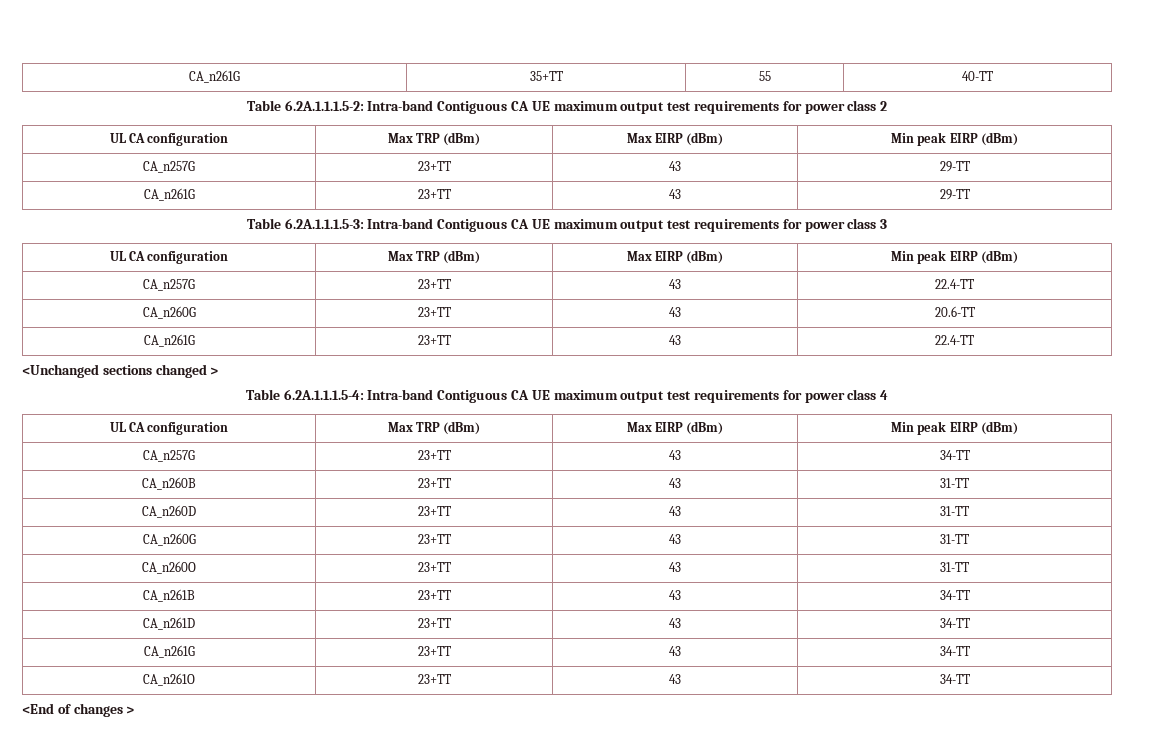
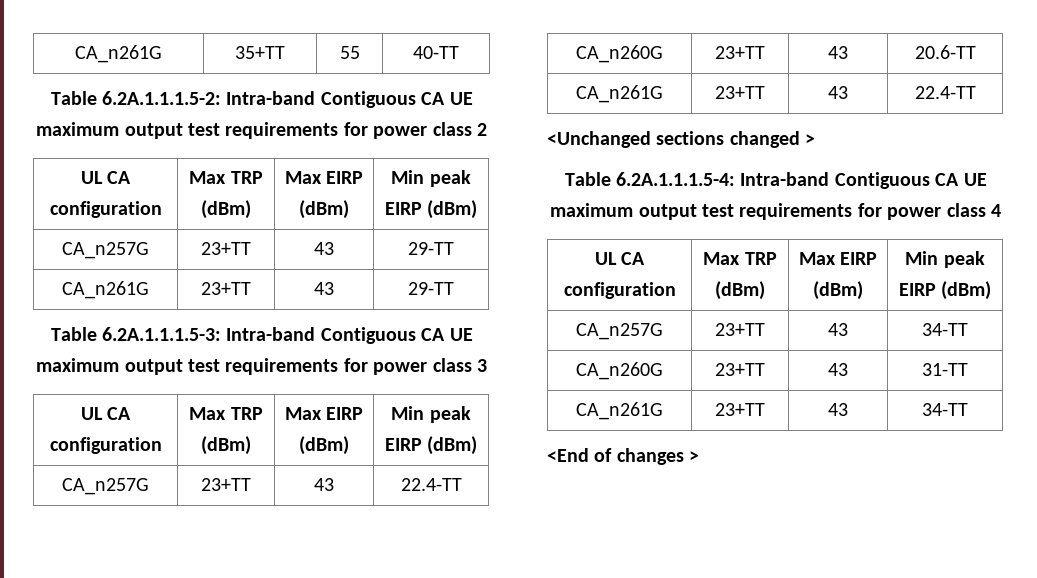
[142,477,196,490] [417,478,451,488] [669,478,681,488] [940,478,969,488] [142,505,196,518] [417,506,451,516] [669,506,681,516] [940,506,969,516] [142,533,196,546] [417,534,451,544] [669,534,681,544] [940,534,969,544] [142,561,196,574] [417,562,451,572] [669,562,681,572] [940,562,969,572] [143,589,195,602] [417,590,451,600] [669,590,681,600] [939,590,970,600] [143,617,195,630] [417,618,451,628] [669,618,681,628] [939,618,970,628] CA_n260B | 23+TT | 43 | 31-TT // CA_n260D | 23+TT | 43 | 31-TT // CA_n260G | 23+TT | 43 | 31-TT // CA_n260O | 23+TT | 43 | 31-TT // CA_n261B | 23+TT | 43 | 34-TT // CA_n261D | 23+TT | 43 | 34-TT -> [576,362,663,380] [715,363,765,376] [828,363,848,376] [922,363,968,376] CA_n260G | 23+TT | 43 | 31-TT
[143,673,195,686] [417,674,451,684] [669,674,681,684] [939,674,970,684] // CA_n261O | 23+TT | 43 | 34-TT -> (968, 409) none

